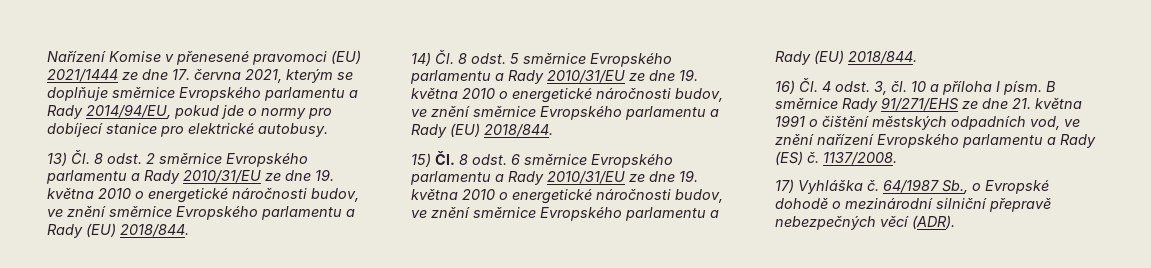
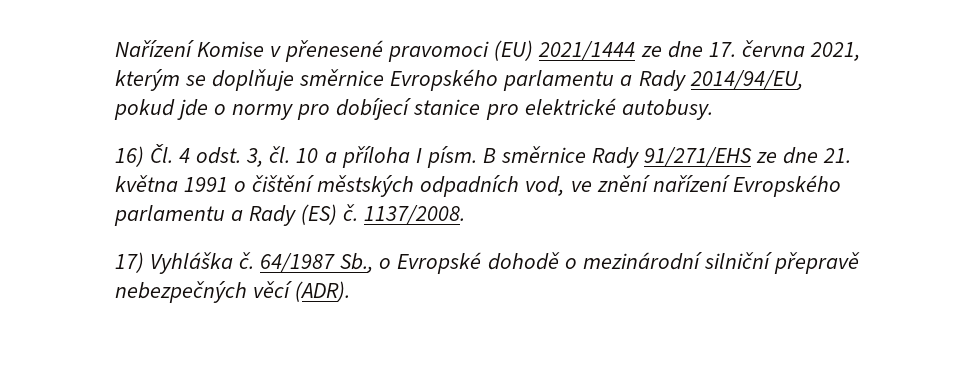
[47,150,308,167] [46,169,334,184] [47,188,359,203] [47,206,355,220] [47,223,189,238] [411,50,672,67] [410,69,698,84] [411,88,723,103] [411,106,719,120] [411,123,553,138] [411,151,673,168] [410,170,698,185] [411,189,723,204] [411,207,719,221] [775,50,917,65] // 13) Čl. 8 odst. 2 směrnice Evropského parlamentu a Rady 2010/31/EU ze dne 19. května 2010 o energetické náročnosti budov, ve znění směrnice Evropského parlamentu a Rady (EU) 2018/844. // 14) Čl. 8 odst. 5 směrnice Evropského parlamentu a Rady 2010/31/EU ze dne 19. května 2010 o energetické náročnosti budov, ve znění směrnice Evropského parlamentu a Rady (EU) 2018/844. // 15) Čl. 8 odst. 6 směrnice Evropského parlamentu a Rady 2010/31/EU ze dne 19. května 2010 o energetické náročnosti budov, ve znění směrnice Evropského parlamentu a Rady (EU) 2018/844. -> (713, 109) none

